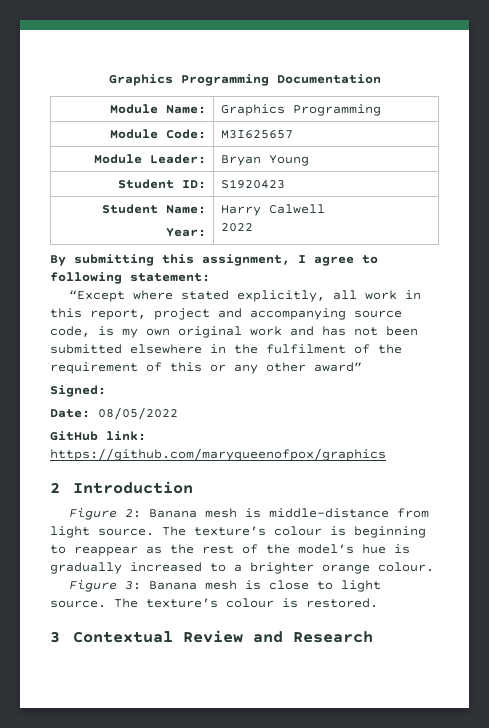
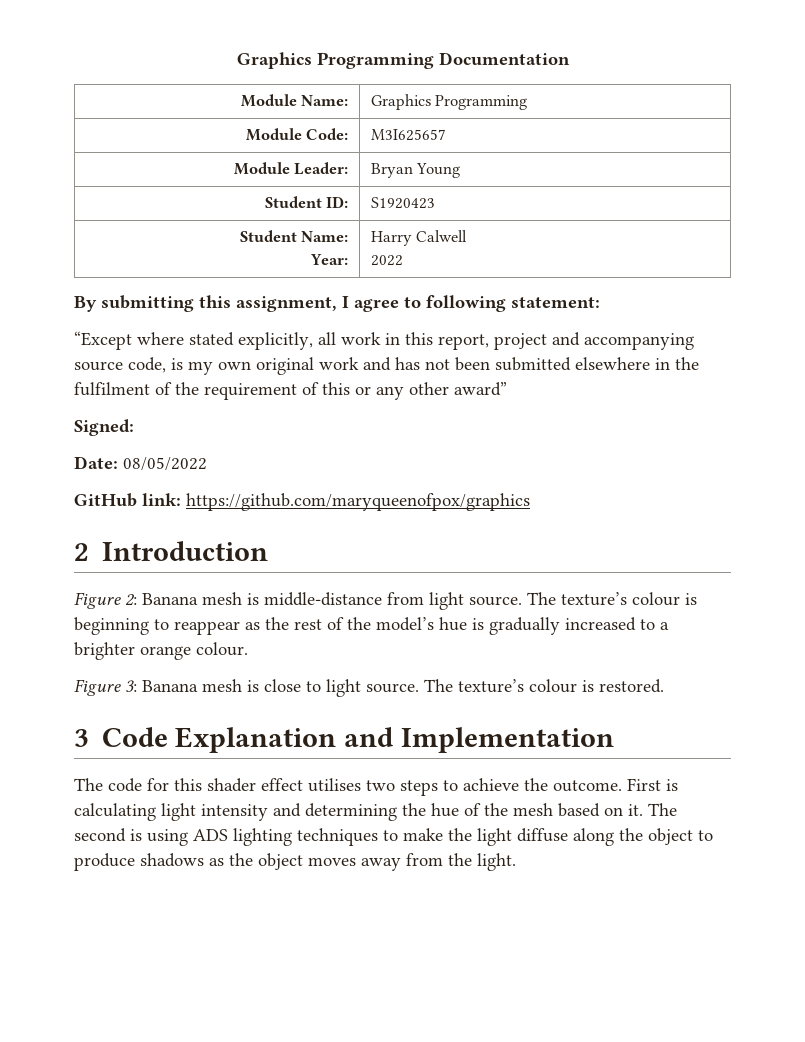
[72,630,373,643] Contextual Review and Research -> [101,727,615,753] [74,778,678,796] [74,803,677,821] [74,828,713,846] [74,853,516,871] Code Explanation and Implementation // The code for this shader effect utilises two steps to achieve the outcome. First is calculating light intensity and determining the hue of the mesh based on it. The second is using ADS lighting techniques to make the light diffuse along the object to produce shadows as the object moves away from the light.

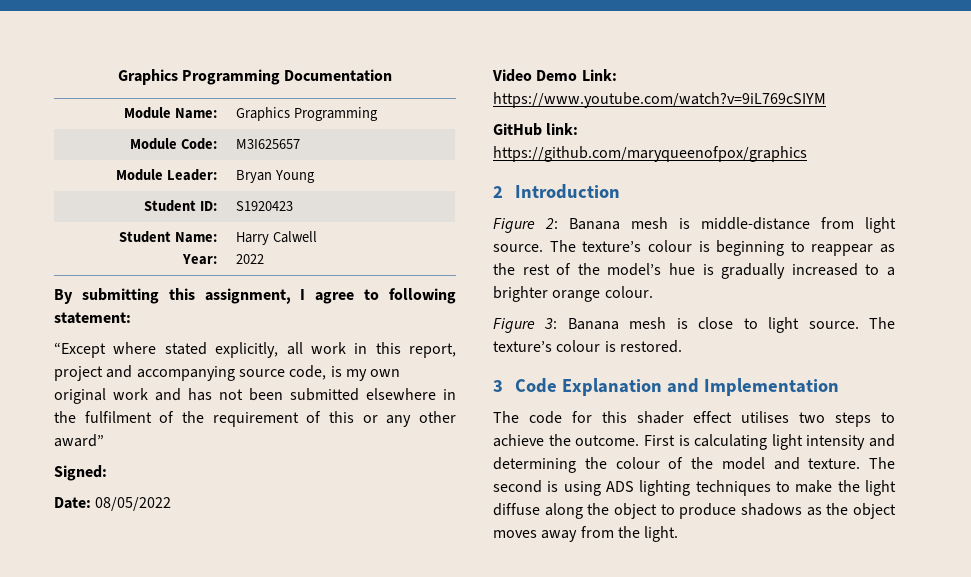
(207, 464) none -> [492,69,617,82] [493,92,826,108] // Video Demo Link: https://www.youtube.com/watch?v=9iL769cSIYM
[431,803,643,817] hue of the mesh based on it. -> [615,457,861,470] colour of the model and texture.

